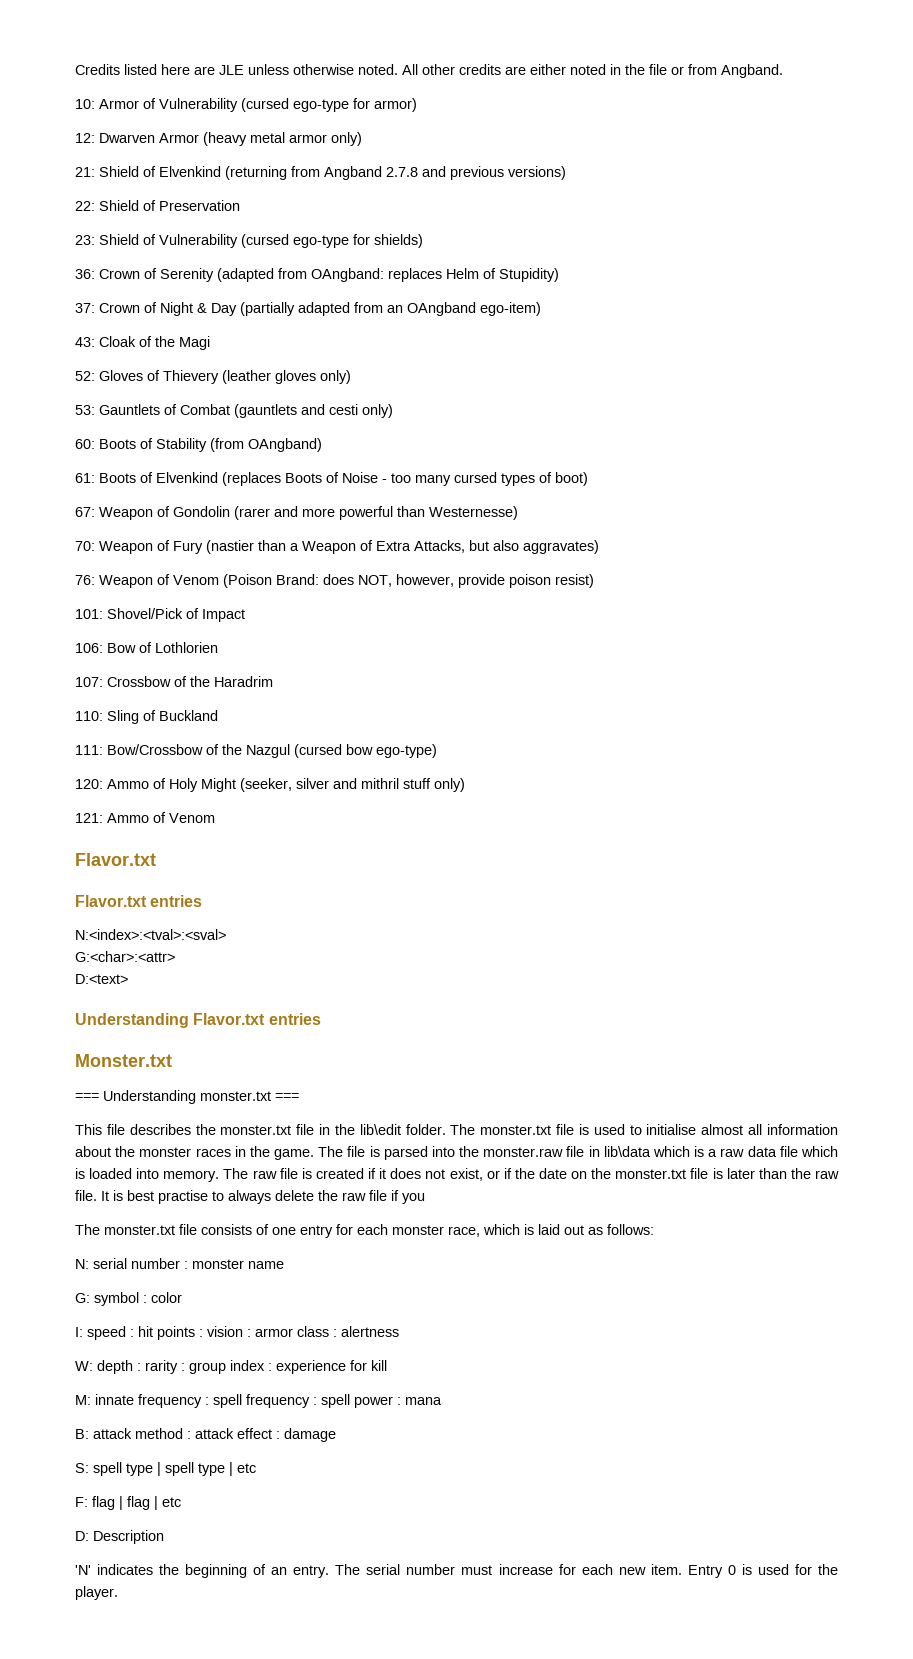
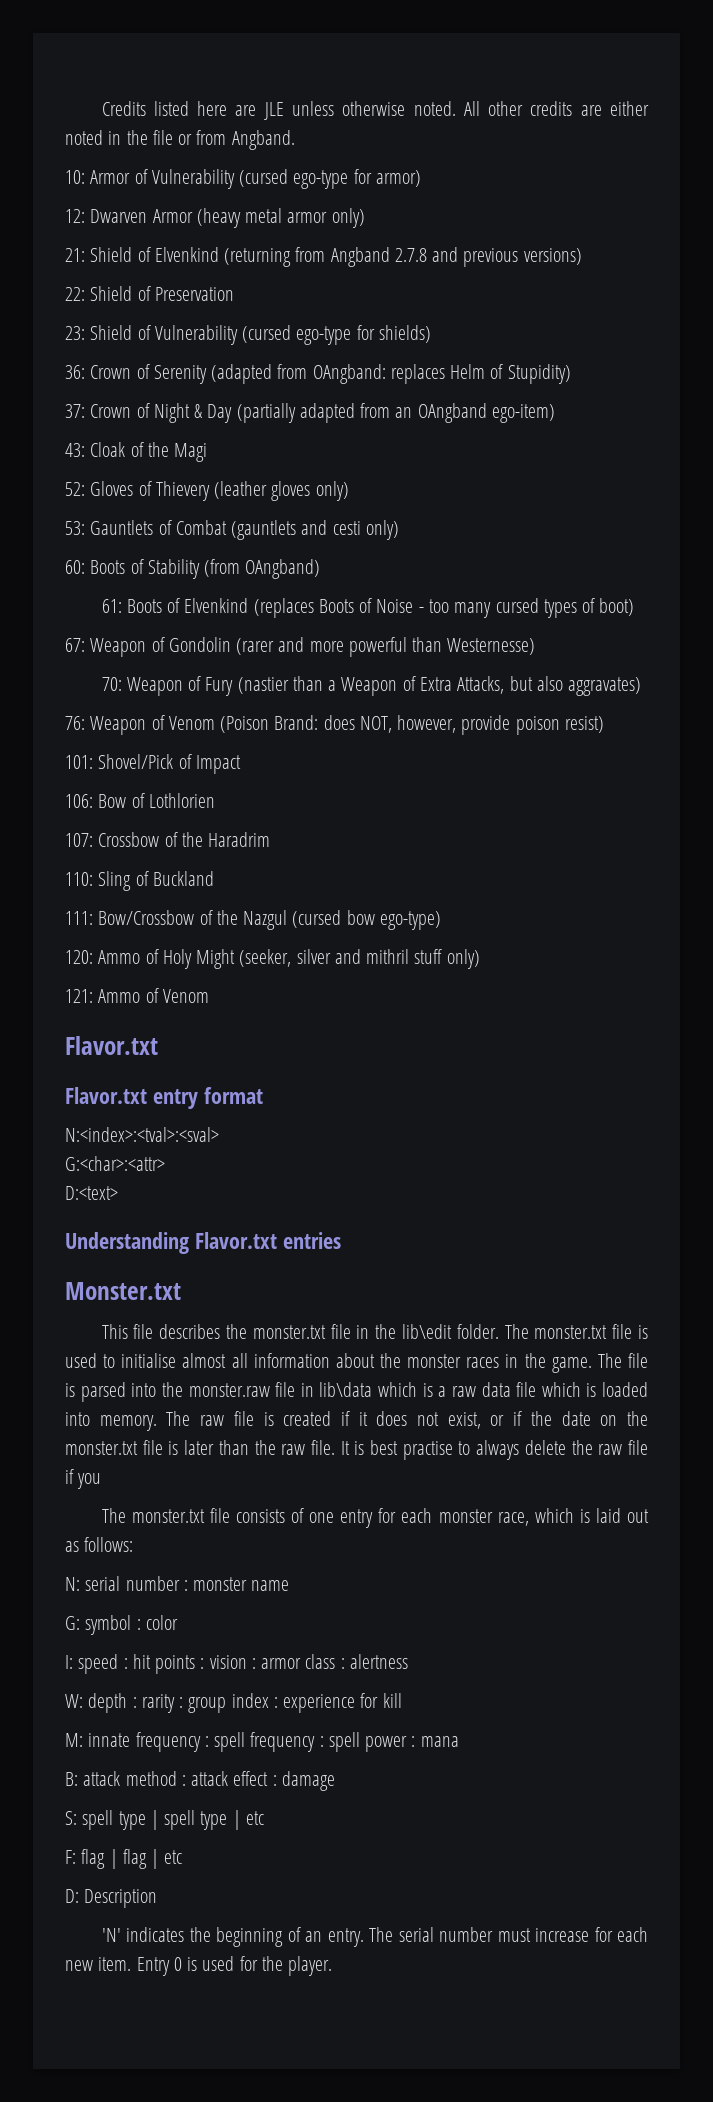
[150,895,203,907] entries -> [152,1087,263,1109] entry format
[75,1090,299,1104] // === Understanding monster.txt === -> (181, 1291) none

